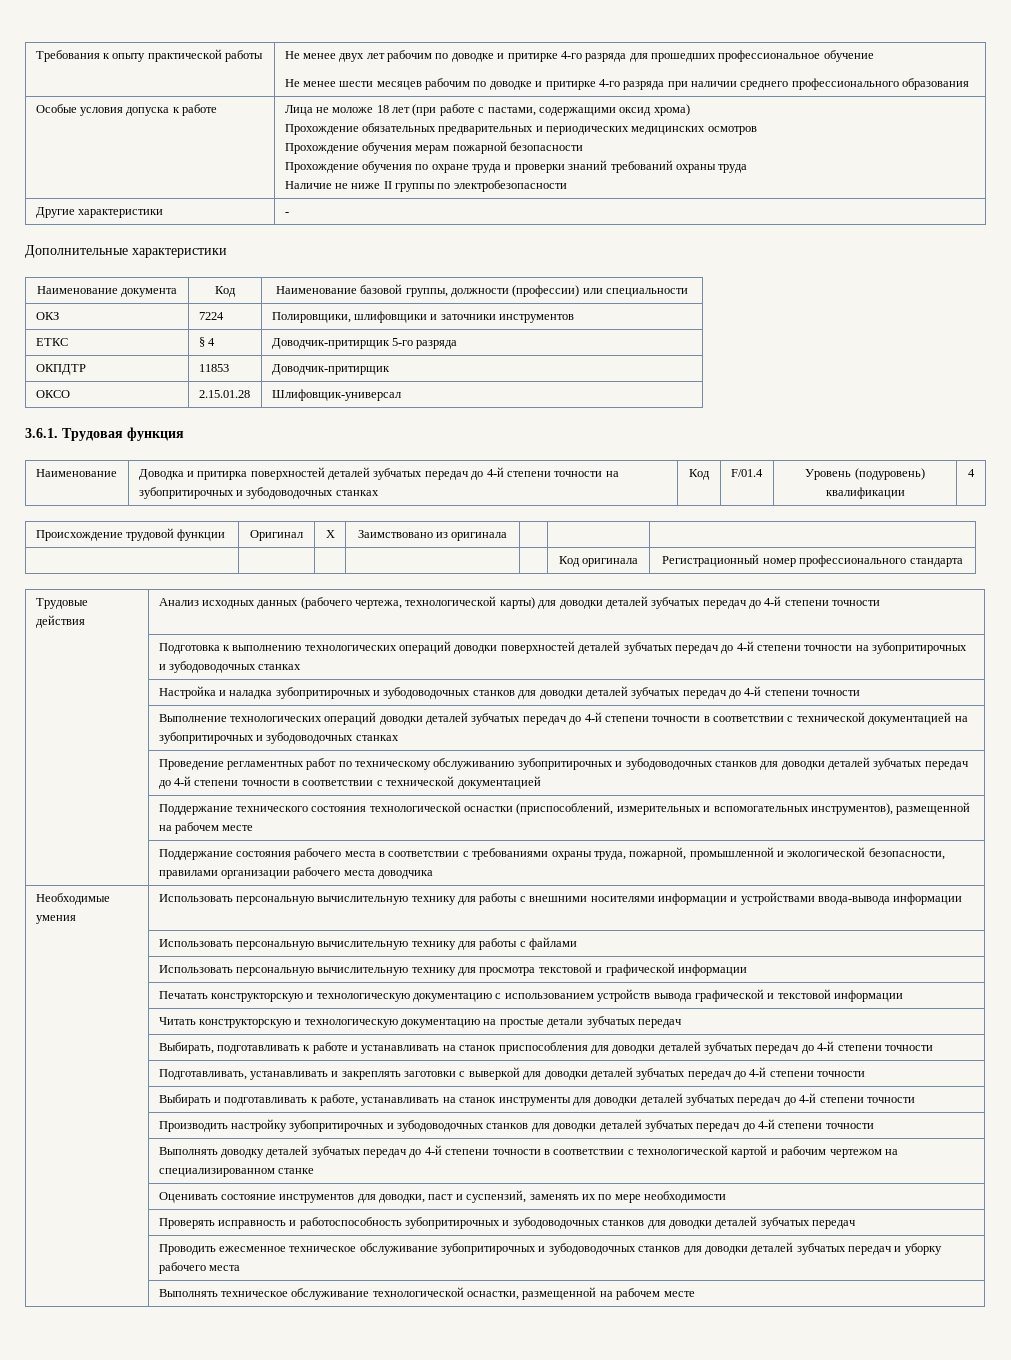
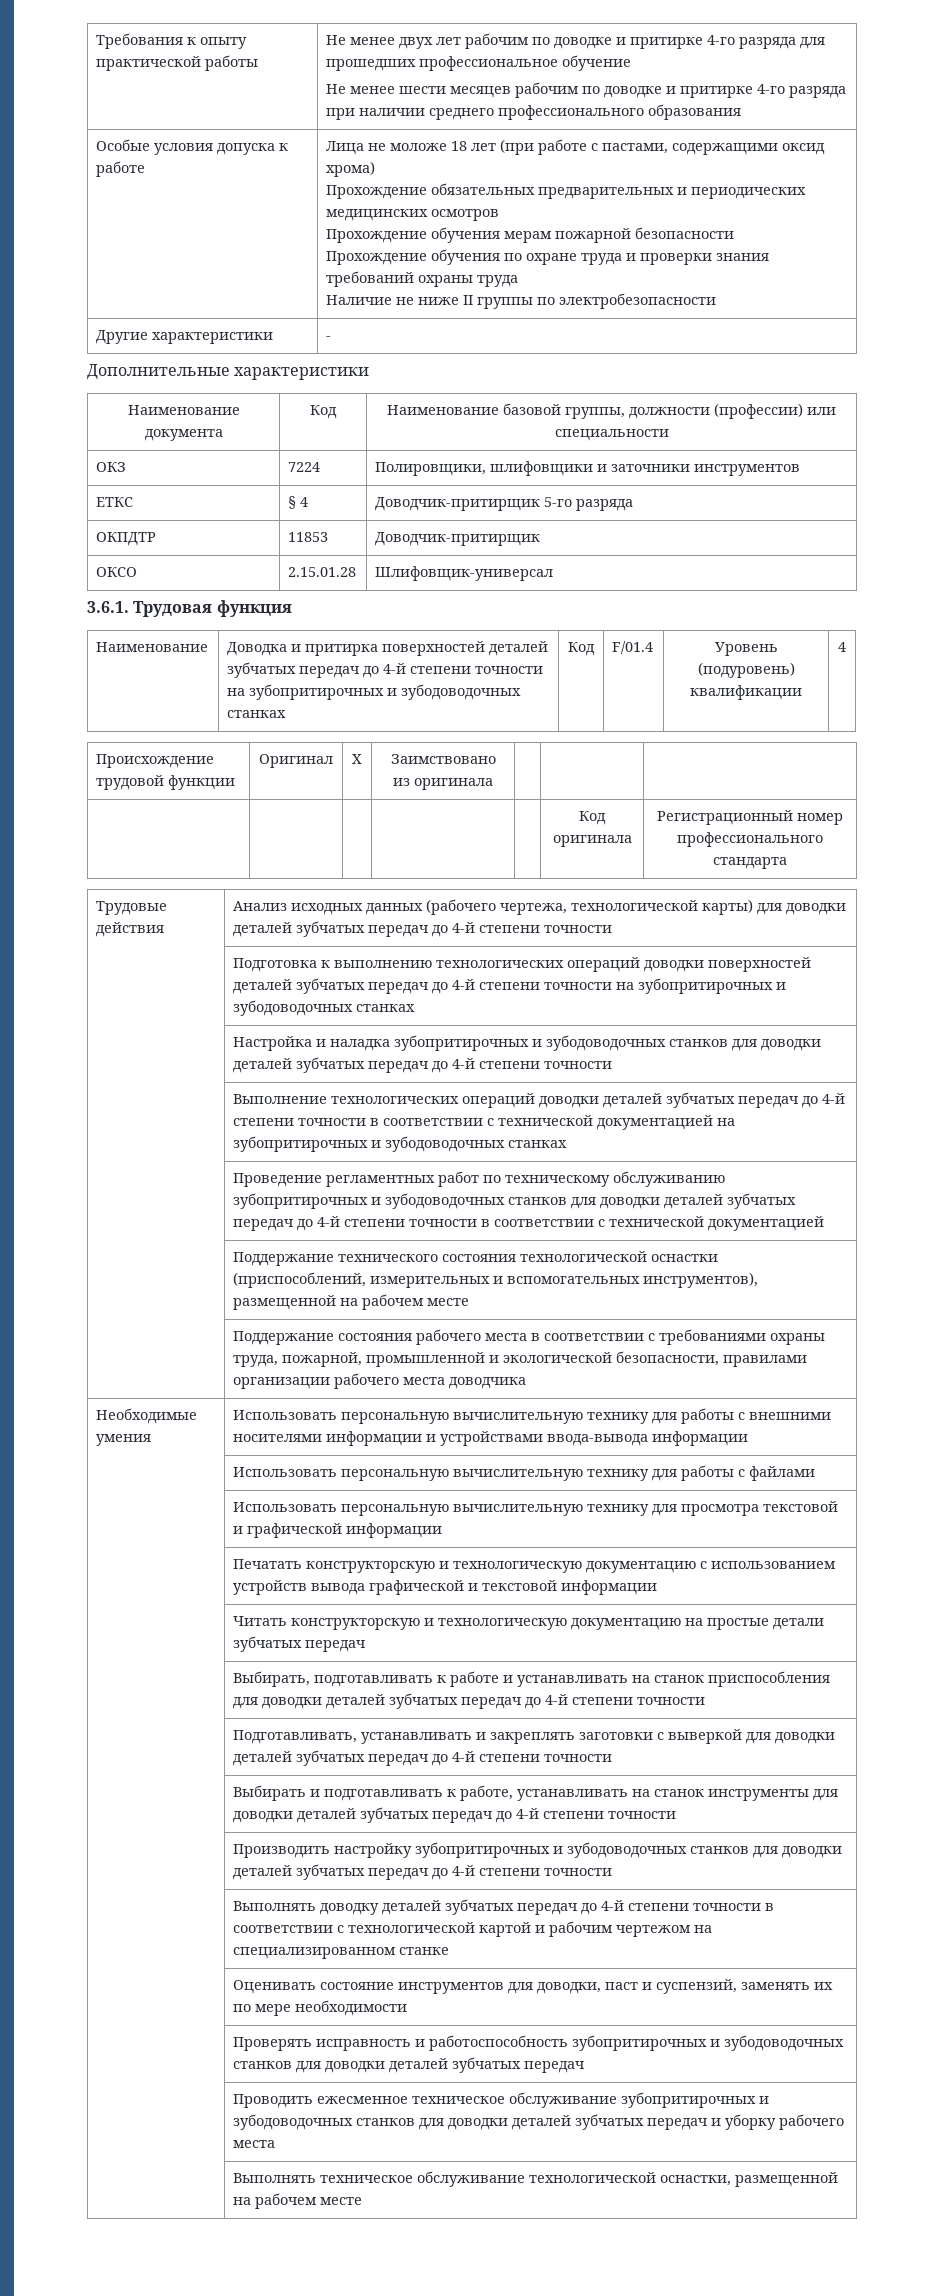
[568,160,608,170] знаний -> [716,253,770,261] знания

